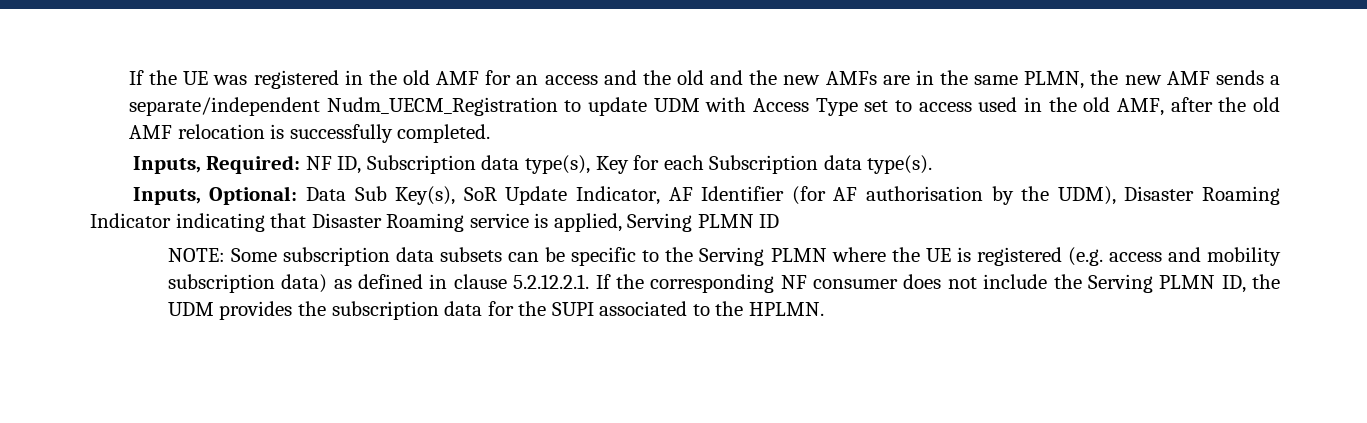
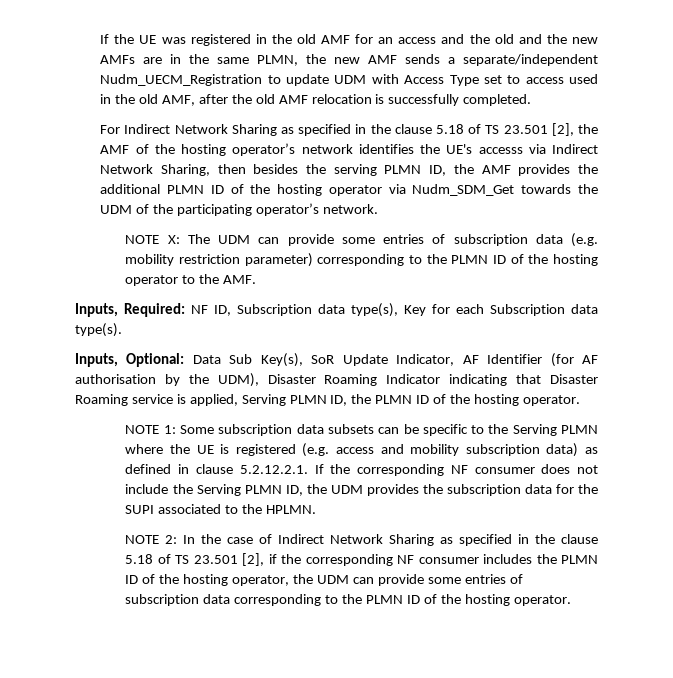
(491, 133) none -> [100,123,599,136] [100,143,598,156] [100,164,599,176] [100,184,598,196] [100,203,378,216] [125,233,598,247] [125,253,599,267] [125,274,257,286] // For Indirect Network Sharing as specified in the clause 5.18 of TS 23.501 [2], the AMF of the hosting operator’s network identifies the UE's accesss via Indirect Network Sharing, then besides the serving PLMN ID, the AMF provides the additional PLMN ID of the hosting operator via Nudm_SDM_Get towards the UDM of the participating operator’s network. // NOTE X: The UDM can provide some entries of subscription data (e.g. mobility restriction parameter) corresponding to the PLMN ID of the hosting operator to the AMF.
[759,214,780,228] [167,248,225,262] ID // NOTE: -> [330,394,580,406] [125,425,176,434] ID, the PLMN ID of the hosting operator. // NOTE 1:
(824, 309) none -> [125,534,599,546] [125,553,598,566] [125,574,523,586] [125,594,571,606] // NOTE 2: In the case of Indirect Network Sharing as specified in the clause 5.18 of TS 23.501 [2], if the corresponding NF consumer includes the PLMN ID of the hosting operator, the UDM can provide some entries of subscription data corresponding to the PLMN ID of the hosting operator.

